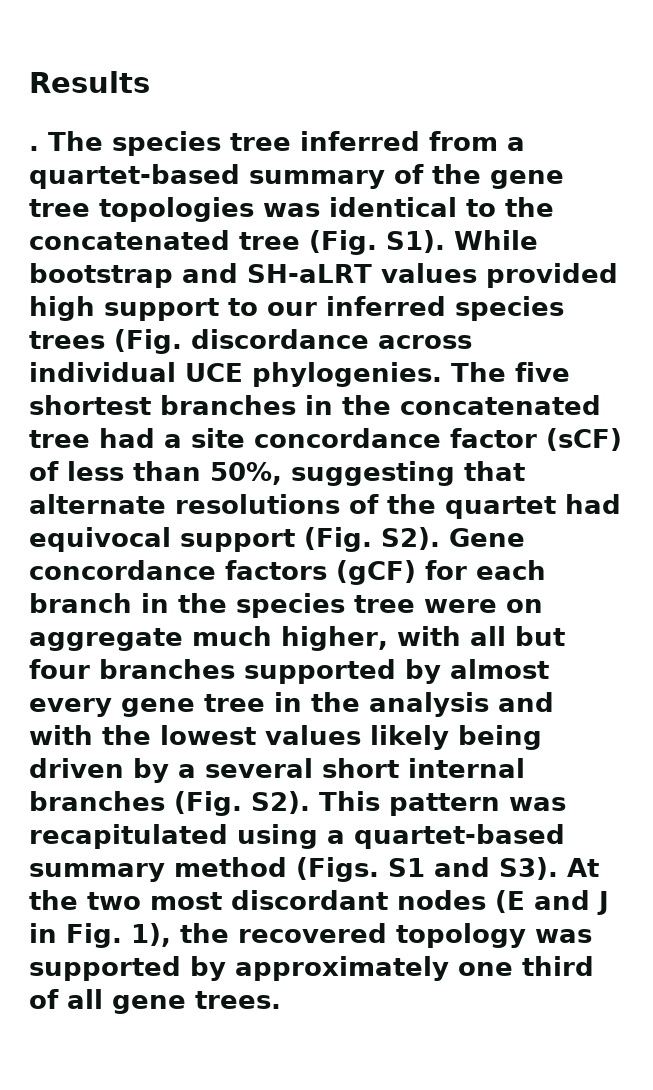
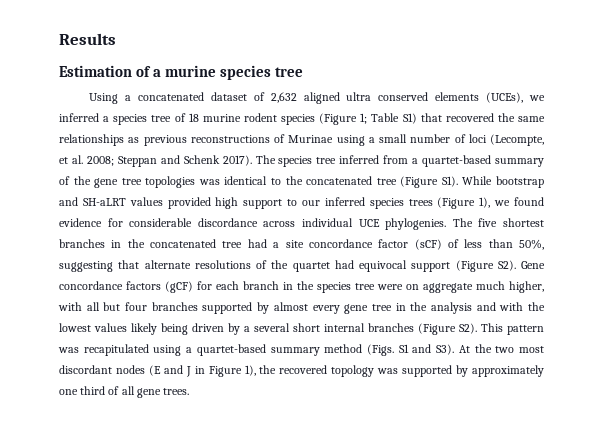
[29,146,39,151] . -> [59,65,304,80] [89,92,545,104] [59,113,545,125] [59,134,544,146] [59,155,252,167] Estimation of a murine species tree // Using a concatenated dataset of 2,632 aligned ultra conserved elements (UCEs), we inferred a species tree of 18 murine rodent species (Figure 1; Table S1) that recovered the same relationships as previous reconstructions of Murinae using a small number of loci (Lecompte, et al. 2008; Steppan and Schenk 2017).
[309,230,377,255] (Fig. -> [400,176,439,188] (Figure
[114,329,182,354] (Fig. -> [437,197,544,209] [59,218,193,227] (Figure 1), we found evidence for considerable
[304,527,372,552] (Fig. -> [455,260,494,272] (Figure
[174,791,242,816] (Fig. -> [418,323,456,335] (Figure
[66,923,122,948] Fig. -> [208,366,242,377] Figure

